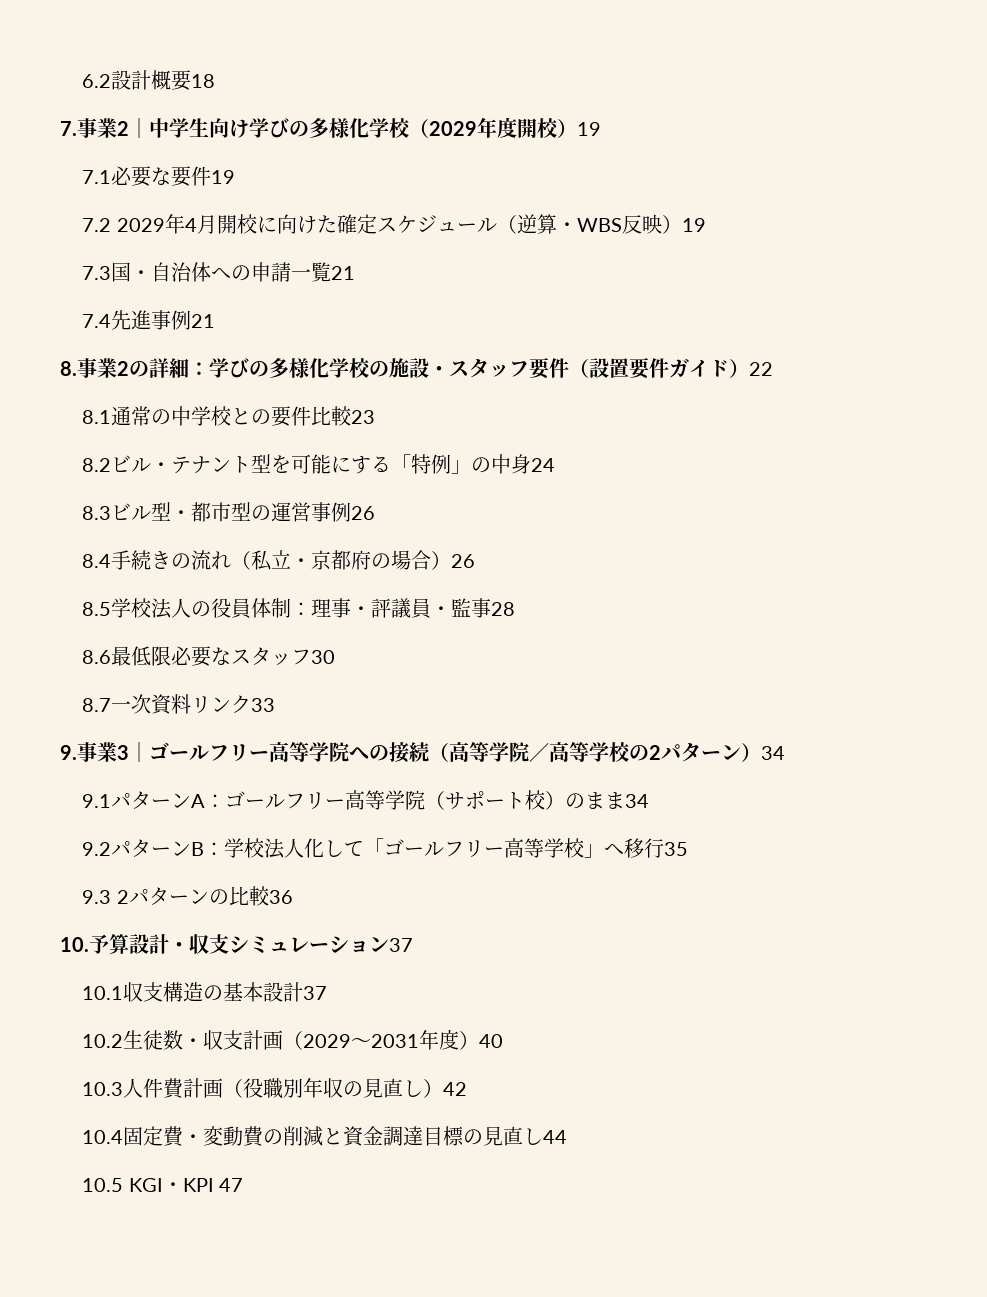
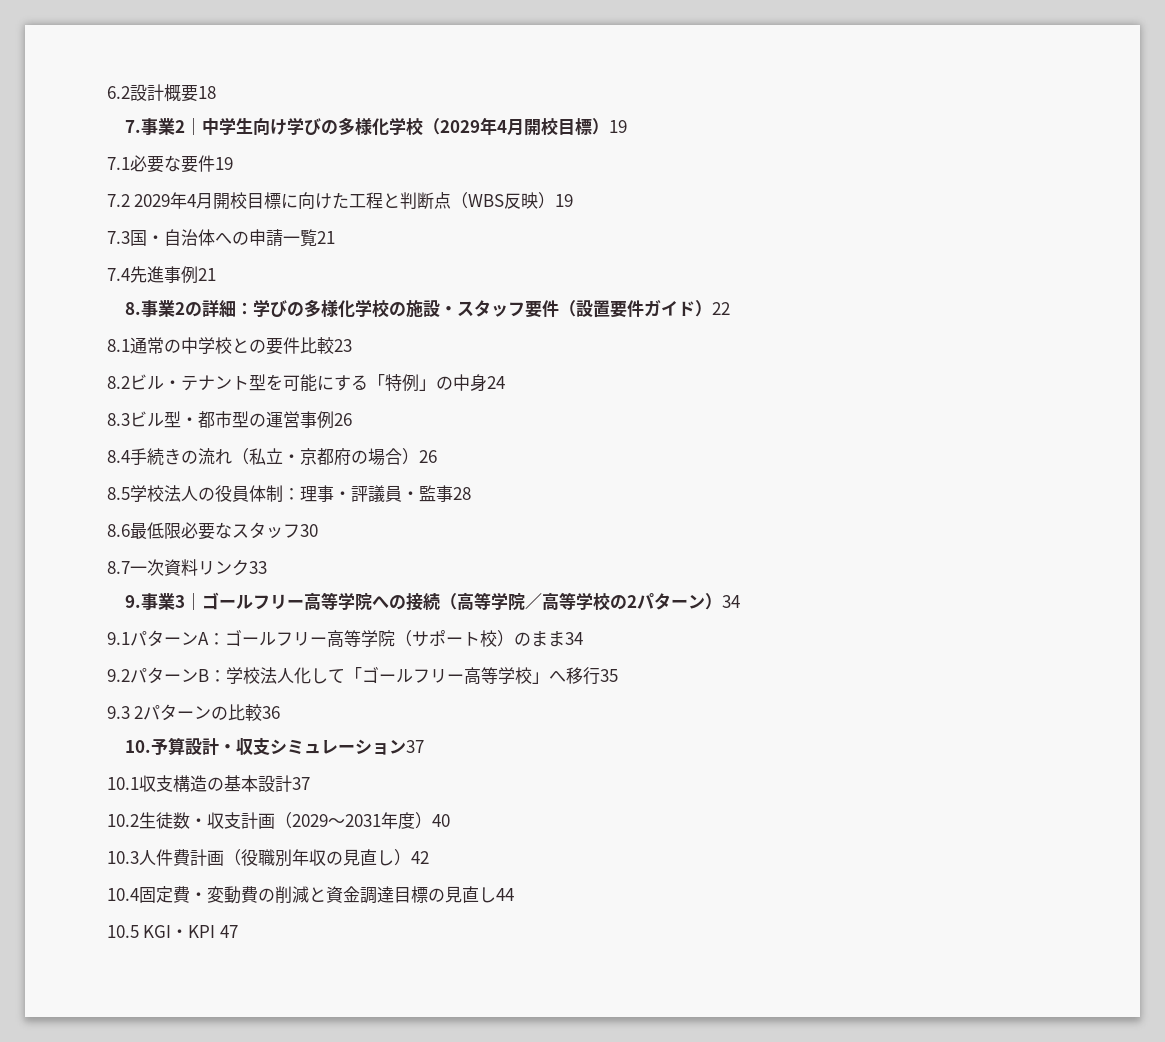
[497,117,558,138] 度開校 -> [496,118,592,136] 4月開校目標
(258, 224) none -> [247,192,282,209] 目標
[336,214,577,234] 確定スケジュール（逆算・ -> [349,192,469,209] 工程と判断点（

